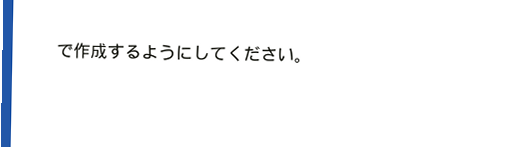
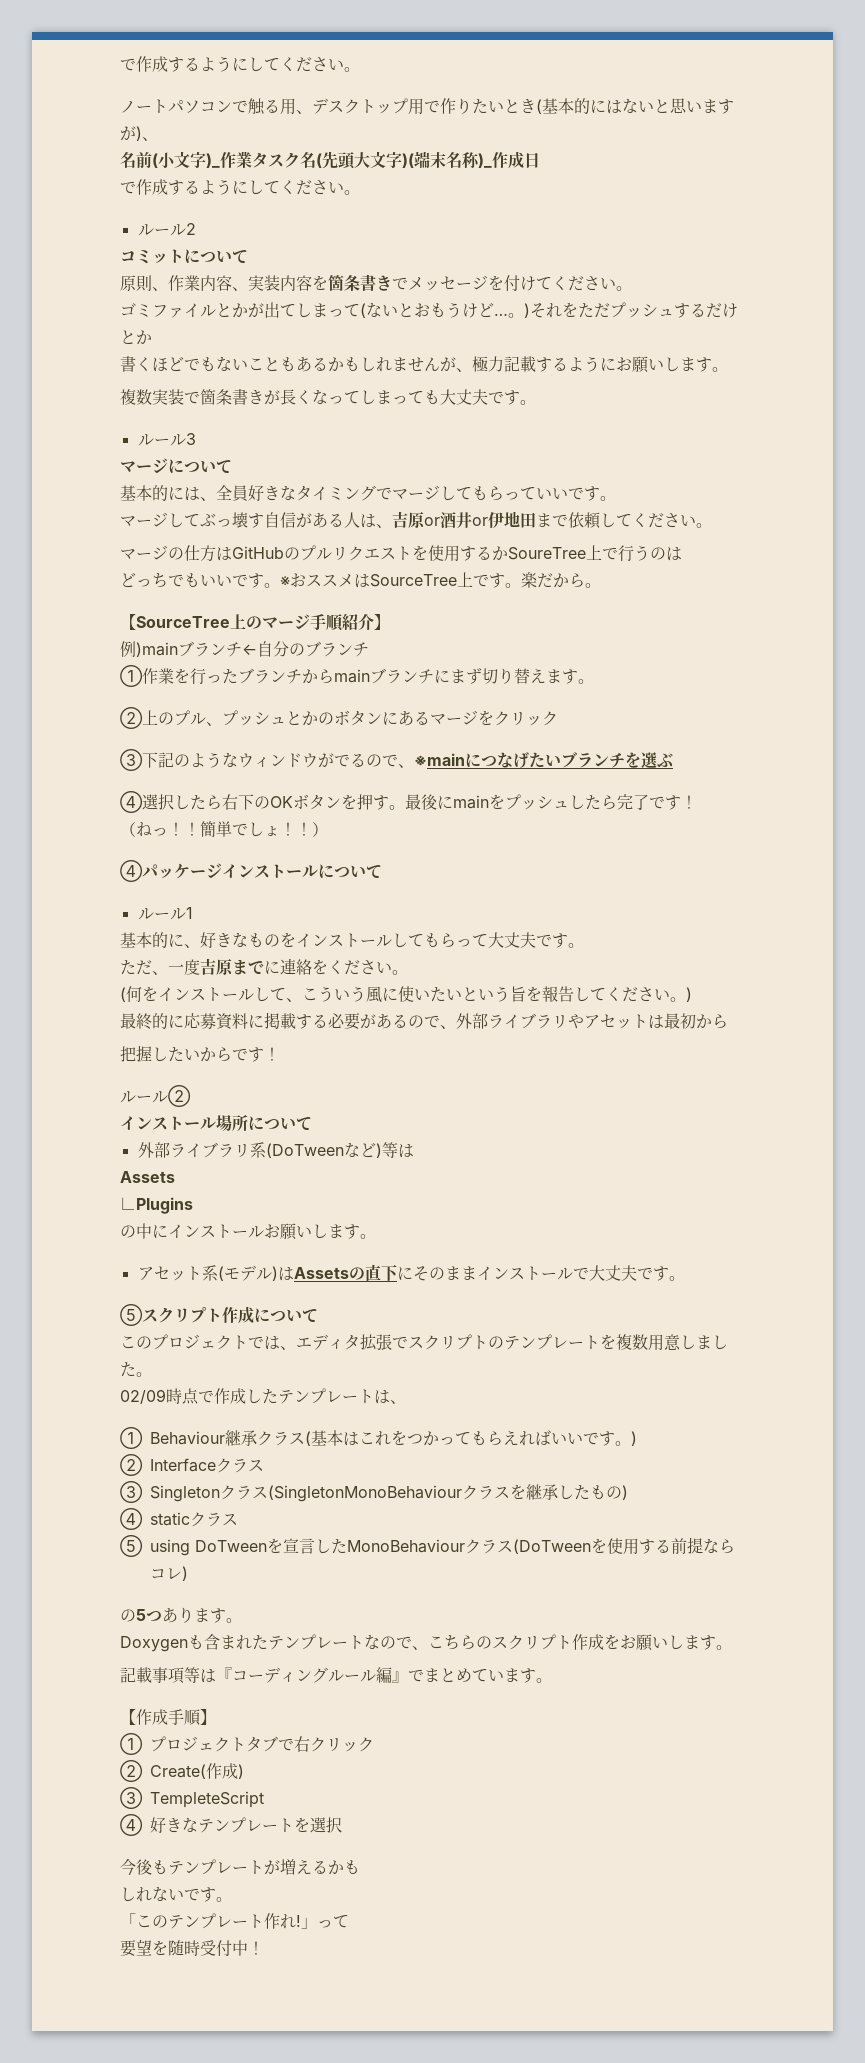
[56,42,312,64] で作成するようにしてください。 -> [120,56,360,72] [120,98,734,115] [120,126,158,141] [120,151,540,169] [120,179,360,195] [137,223,196,236] [120,249,248,264] [120,274,632,292] [120,302,738,318] [120,330,152,345] [120,356,728,373] [120,389,536,405] [137,433,196,446] [120,458,232,474] [120,485,616,501] [120,511,712,529] [120,545,682,562] [120,572,601,588] [120,613,390,631] [120,641,369,657] [120,665,594,687] [120,707,558,729] [120,749,673,771] [120,791,697,813] [120,821,328,837] [120,860,382,882] [137,907,193,920] [120,932,584,948] [120,958,408,976] [120,986,692,1003] [120,1012,728,1030] [120,1045,280,1062] [120,1085,191,1107] [120,1115,312,1131] [137,1142,414,1158] [120,1171,175,1183] [120,1197,193,1214] [120,1223,376,1240] [137,1264,685,1282] [120,1304,318,1326] [120,1334,728,1351] [120,1362,152,1377] [120,1388,406,1405] [120,1427,637,1449] [120,1454,264,1476] [120,1481,628,1503] [120,1508,238,1530] [120,1535,735,1557] [150,1566,188,1581] [120,1607,242,1623] [120,1634,732,1652] [120,1667,552,1684] [120,1709,216,1726] [120,1733,374,1755] [120,1760,244,1782] [120,1787,264,1809] [120,1814,342,1836] [120,1858,360,1876] [120,1886,232,1902] [120,1913,349,1929] [120,1939,264,1957] で作成するようにしてください。 // ノートパソコンで触る用、デスクトップ用で作りたいとき(基本的にはないと思いますが)、 // 名前(小文字)_作業タスク名(先頭大文字)(端末名称)_作成日 // で作成するようにしてください。 // ルール2 // コミットについて // 原則、作業内容、実装内容を箇条書きでメッセージを付けてください。 // ゴミファイルとかが出てしまって(ないとおもうけど…。)それをただプッシュするだけとか // 書くほどでもないこともあるかもしれませんが、極力記載するようにお願いします。 // 複数実装で箇条書きが長くなってしまっても大丈夫です。 // ルール3 // マージについて // 基本的には、全員好きなタイミングでマージしてもらっていいです。 // マージしてぶっ壊す自信がある人は、吉原or酒井or伊地田まで依頼してください。 // マージの仕方はGitHubのプルリクエストを使用するかSoureTree上で行うのは // どっちでもいいです。※おススメはSourceTree上です。楽だから。 // 【SourceTree上のマージ手順紹介】 // 例)mainブランチ←自分のブランチ // ①作業を行ったブランチからmainブランチにまず切り替えます。 // ②上のプル、プッシュとかのボタンにあるマージをクリック // ③下記のようなウィンドウがでるので、※mainにつなげたいブランチを選ぶ // ④選択したら右下のOKボタンを押す。最後にmainをプッシュしたら完了です！ // （ねっ！！簡単でしょ！！） // ④パッケージインストールについて // ルール1 // 基本的に、好きなものをインストールしてもらって大丈夫です。 // ただ、一度吉原までに連絡をください。 // (何をインストールして、こういう風に使いたいという旨を報告してください。) // 最終的に応募資料に掲載する必要があるので、外部ライブラリやアセットは最初から // 把握したいからです！ // ルール② // インストール場所について // 外部ライブラリ系(DoTweenなど)等は // Assets // ∟Plugins // の中にインストールお願いします。 // アセット系(モデル)はAssetsの直下にそのままインストールで大丈夫です。 // ⑤スクリプト作成について // このプロジェクトでは、エディタ拡張でスクリプトのテンプレートを複数用意しました。 // 02/09時点で作成したテンプレートは、 // ① Behaviour継承クラス(基本はこれをつかってもらえればいいです。) // ② Interfaceクラス // ③ Singletonクラス(SingletonMonoBehaviourクラスを継承したもの) // ④ staticクラス // ⑤ using DoTweenを宣言したMonoBehaviourクラス(DoTweenを使用する前提ならコレ) // の5つあります。 // Doxygenも含まれたテンプレートなので、こちらのスクリプト作成をお願いします。 // 記載事項等は『コーディングルール編』でまとめています。 // 【作成手順】 // ①プロジェクトタブで右クリック // ② Create(作成) // ③ TempleteScript // ④好きなテンプレートを選択 // 今後もテンプレートが増えるかも // しれないです。 // 「このテンプレート作れ!」って // 要望を随時受付中！

